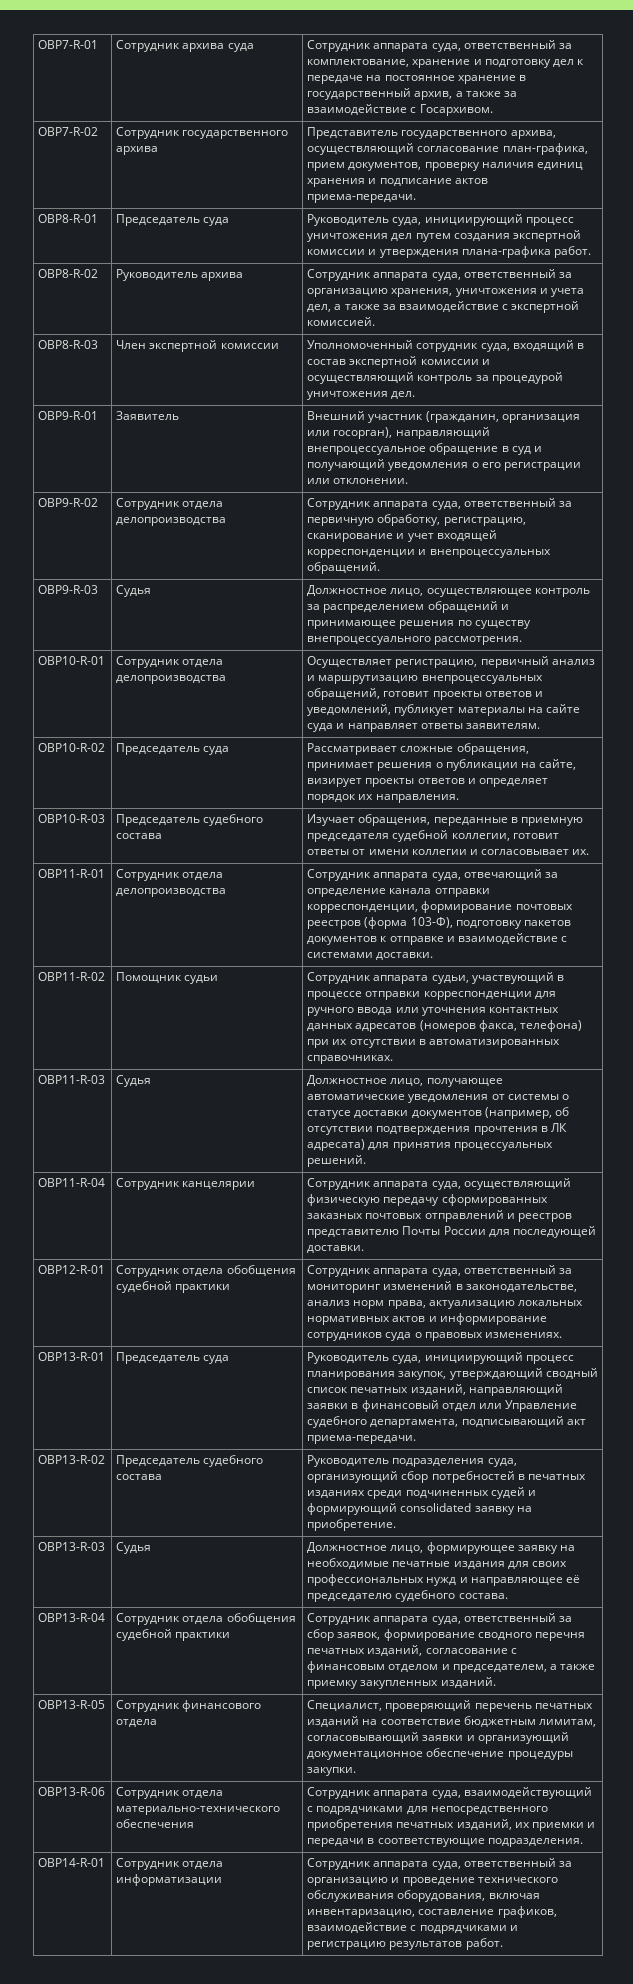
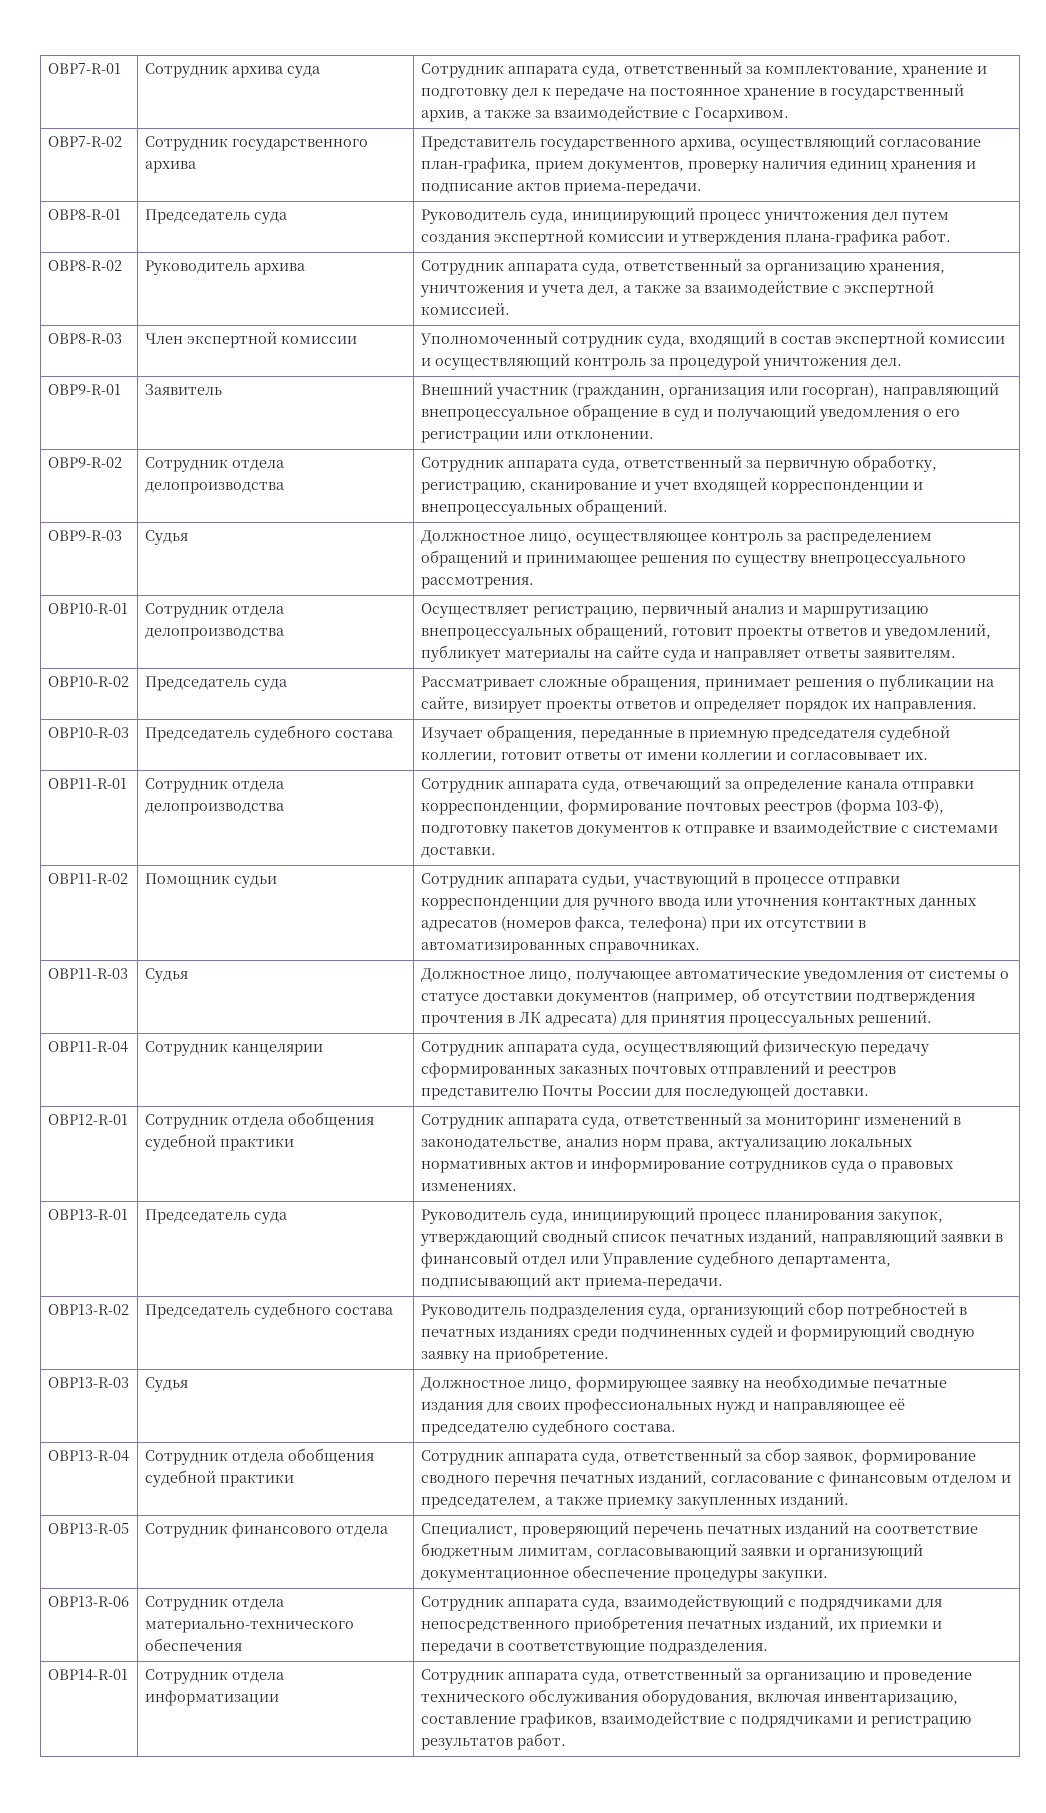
[400,1503,472,1512] consolidated -> [909,1329,974,1341] сводную

